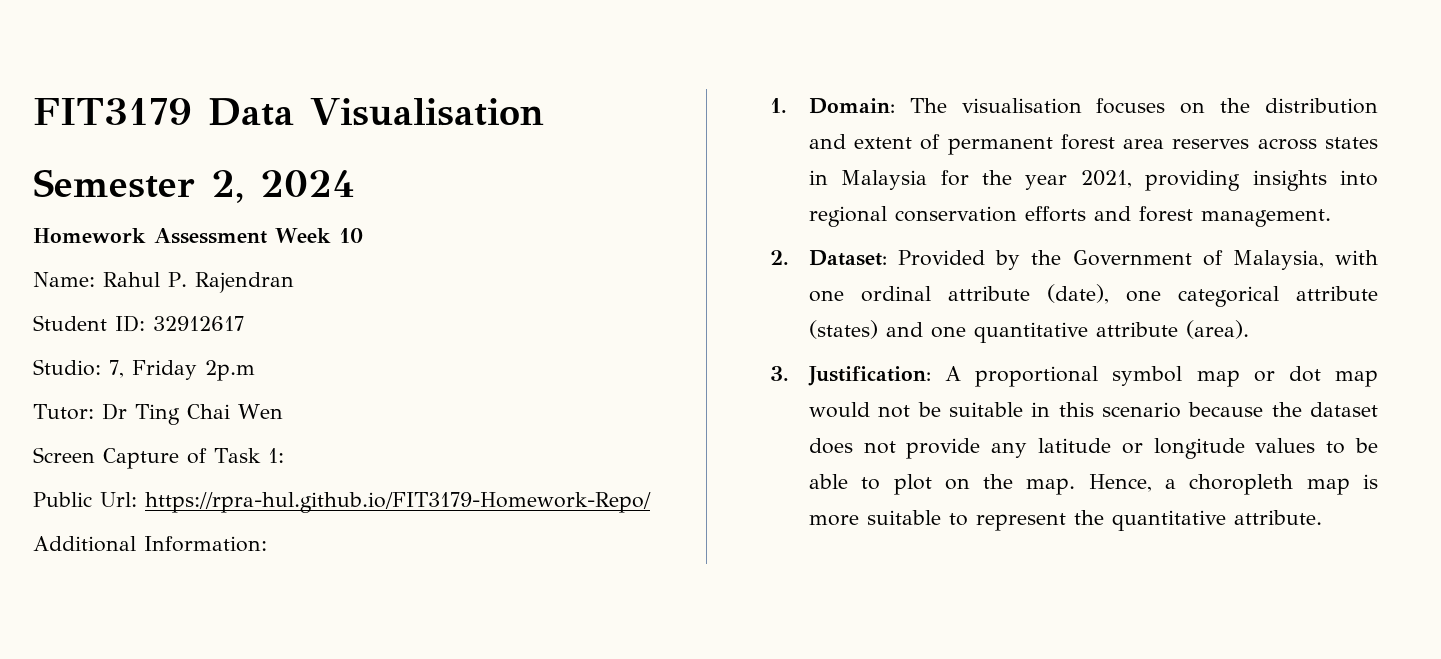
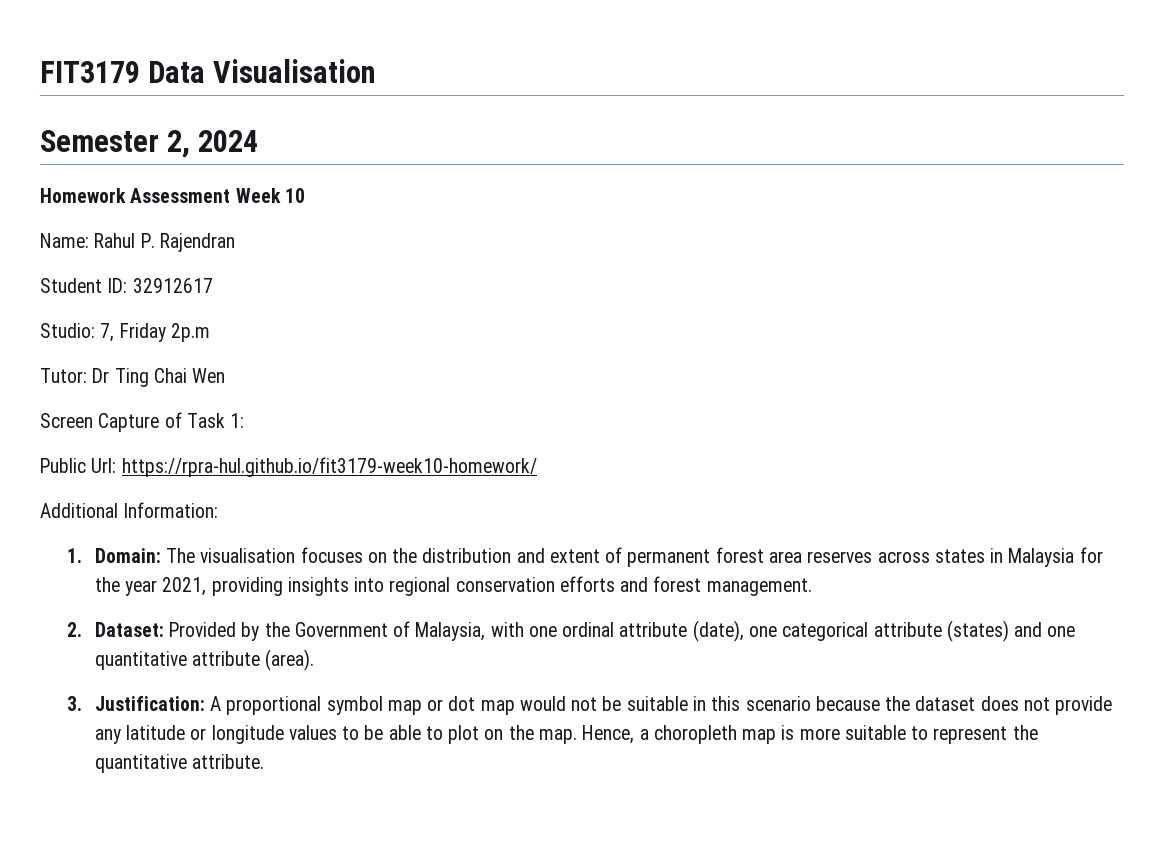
[145,492,651,513] https://rpra-hul.github.io/FIT3179-Homework-Repo/ -> [121,457,537,477] https://rpra-hul.github.io/fit3179-week10-homework/

